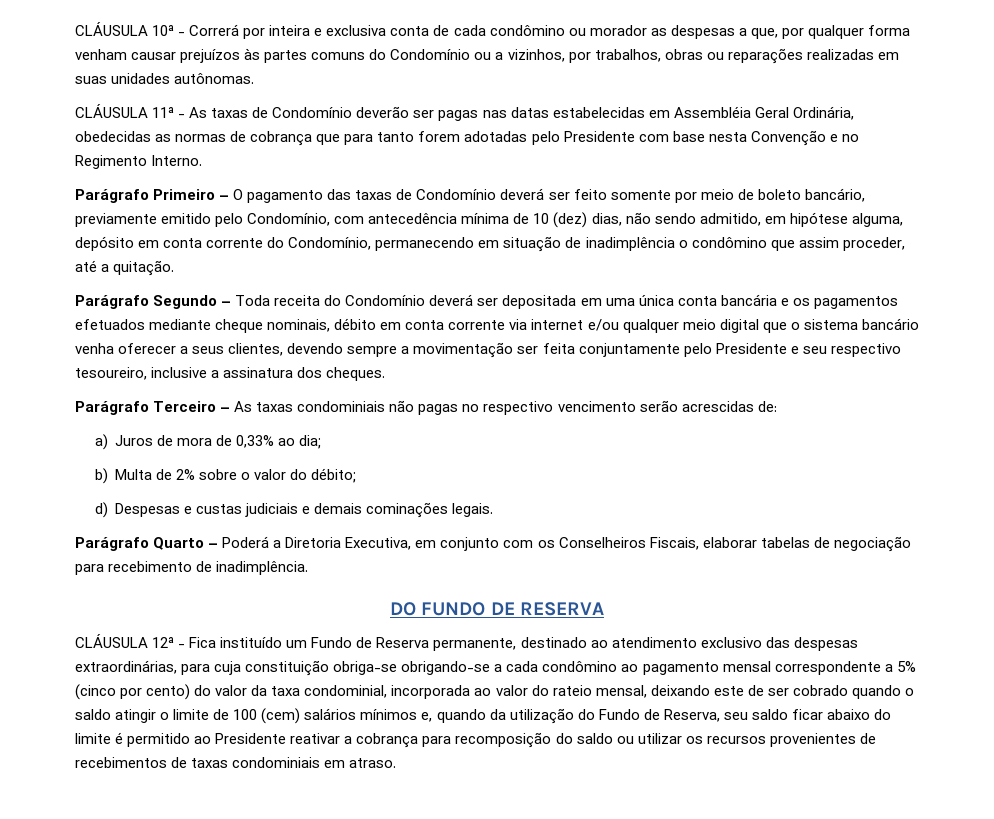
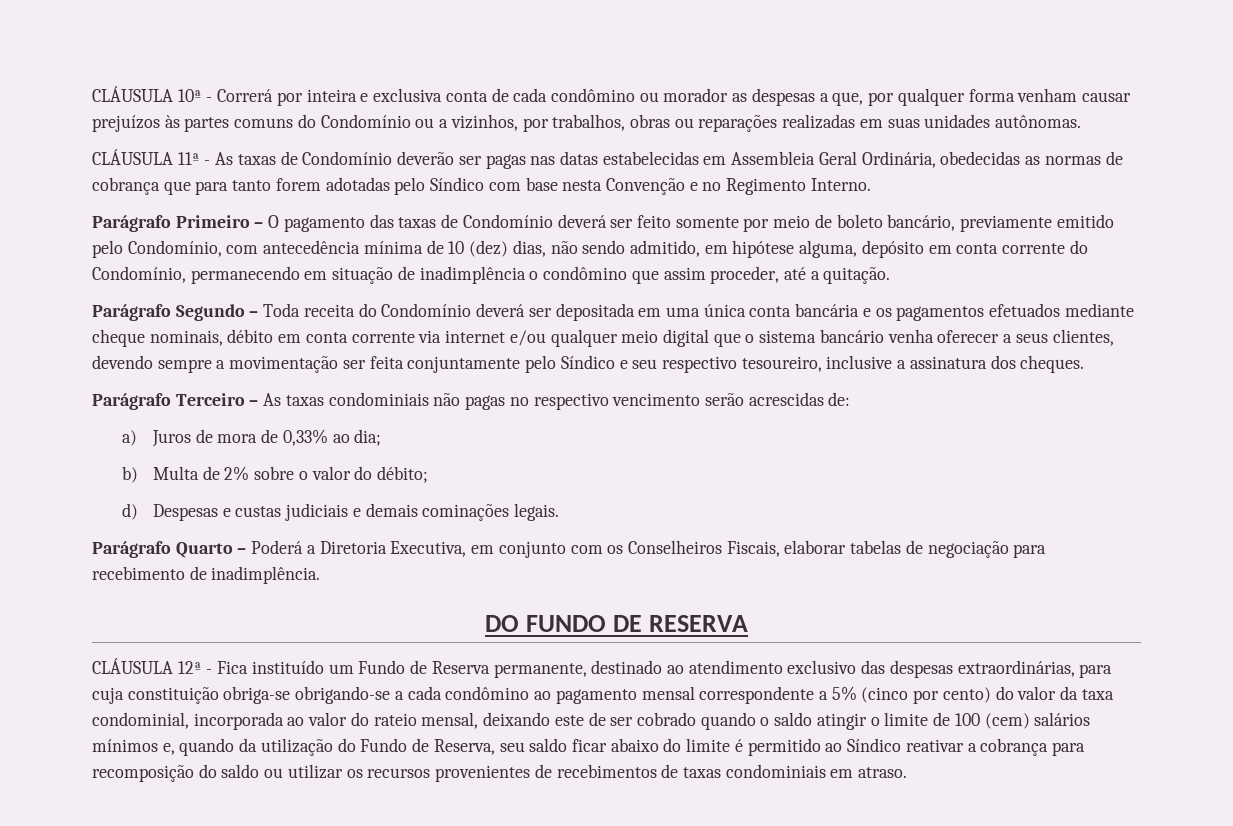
[673,106,751,118] Assembléia -> [731,151,816,165] Assembleia
[563,131,635,142] Presidente -> [430,177,485,191] Síndico
[715,343,787,354] Presidente -> [560,355,615,369] Síndico
[215,733,287,744] Presidente -> [847,738,902,752] Síndico

